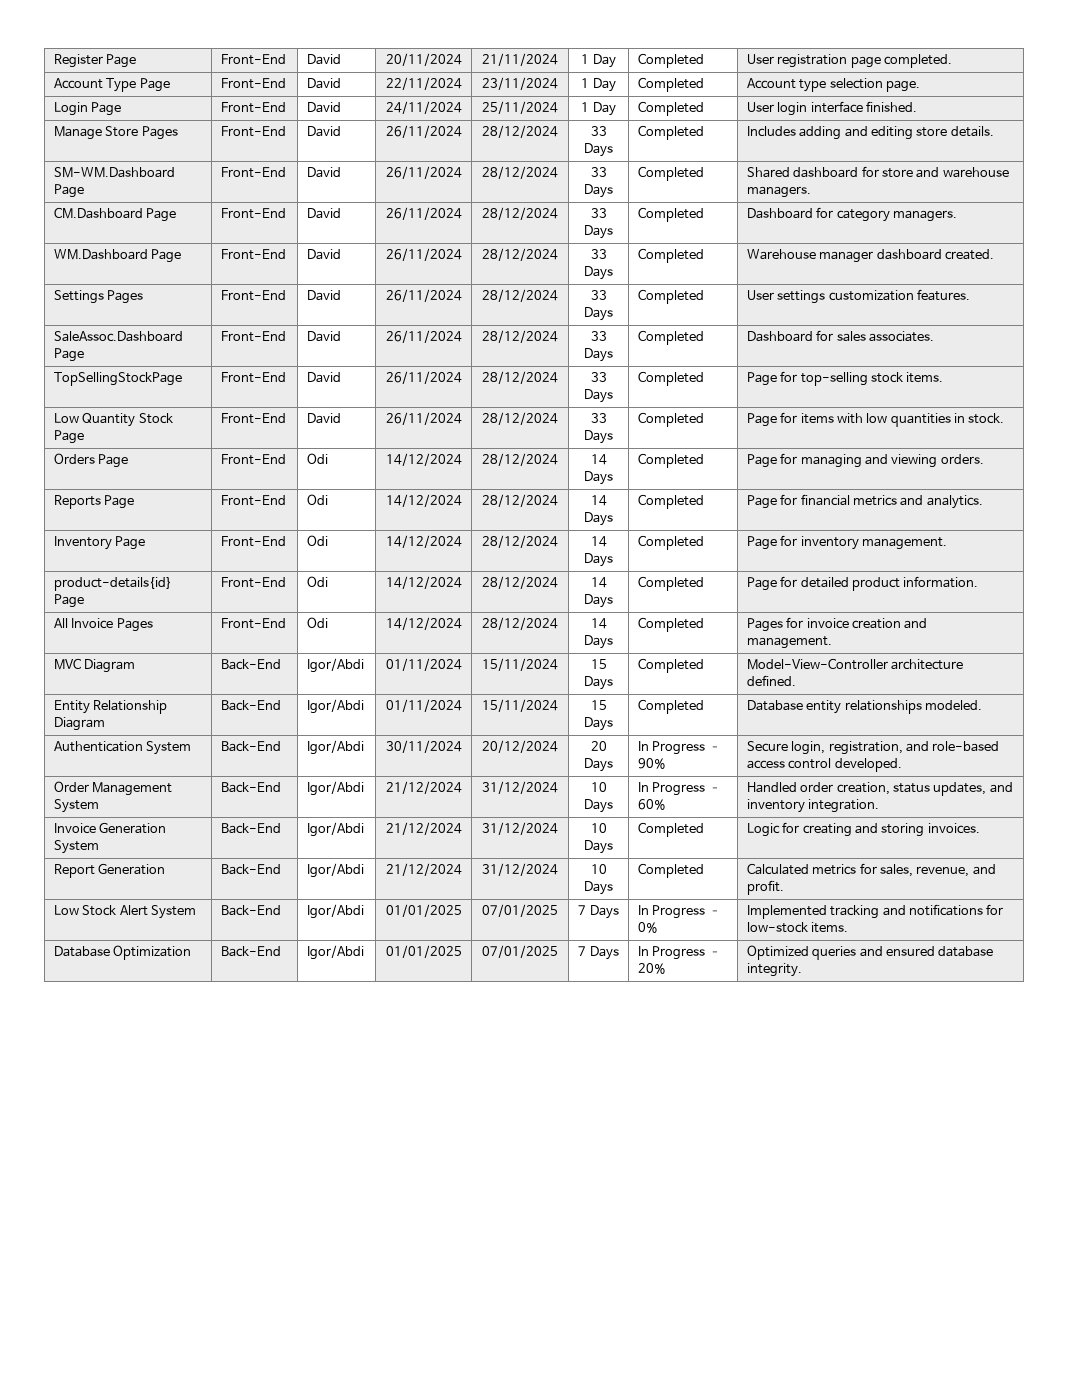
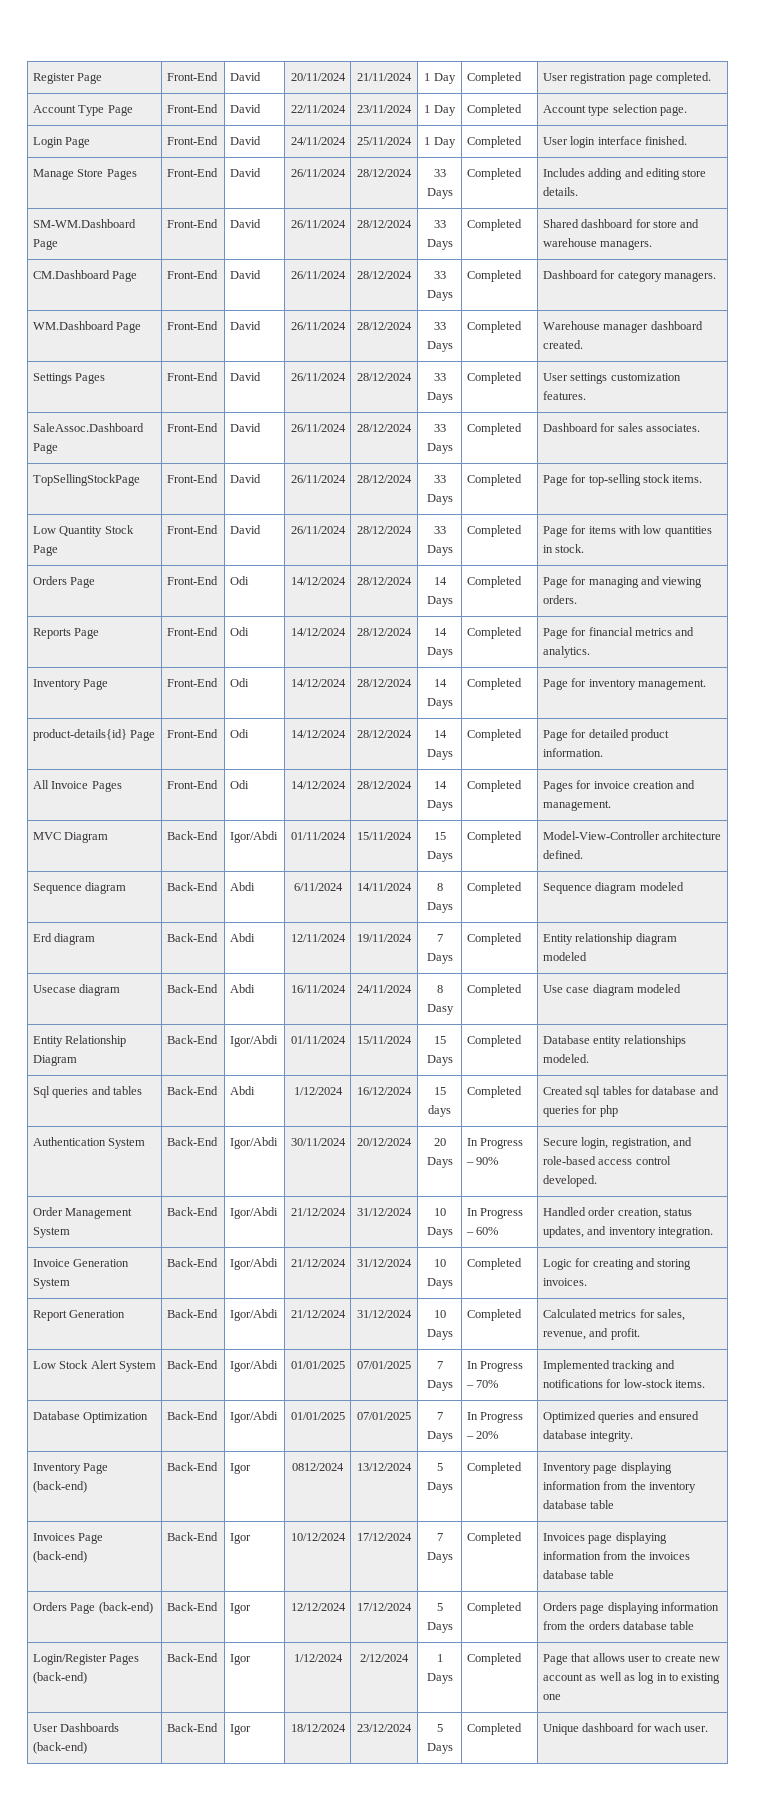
(796, 680) none -> [32,882,127,894] [166,882,218,891] [229,882,255,891] [293,883,343,891] [357,883,412,891] [436,883,443,891] [426,902,453,913] [466,882,522,894] [542,882,684,894] [32,933,96,945] [166,933,218,942] [229,933,255,942] [290,934,346,942] [357,934,412,942] [436,934,443,942] [426,953,453,964] [466,933,522,945] [542,933,677,945] [542,952,587,961] [32,984,121,996] [166,984,218,993] [229,984,255,993] [290,985,346,993] [357,985,412,993] [436,985,443,993] [426,1004,454,1015] [466,984,522,996] [542,984,681,996] // Sequence diagram | Back-End | Abdi | 6/11/2024 | 14/11/2024 | 8 Days | Completed | Sequence diagram modeled // Erd diagram | Back-End | Abdi | 12/11/2024 | 19/11/2024 | 7 Days | Completed | Entity relationship diagram modeled // Usecase diagram | Back-End | Abdi | 16/11/2024 | 24/11/2024 | 8 Dasy | Completed | Use case diagram modeled
(982, 705) none -> [32,1086,142,1098] [166,1086,218,1095] [229,1086,255,1095] [293,1087,343,1095] [357,1087,412,1095] [433,1087,446,1095] [428,1105,451,1117] [466,1086,522,1098] [542,1086,719,1098] [542,1105,618,1117] // Sql queries and tables | Back-End | Abdi | 1/12/2024 | 16/12/2024 | 15 days | Completed | Created sql tables for database and queries for php
[637,922,658,933] 0% -> [476,1380,499,1388] 70%
(802, 970) none -> [32,1463,109,1474] [32,1481,87,1493] [166,1462,218,1471] [229,1463,251,1474] [292,1463,344,1471] [357,1463,412,1471] [436,1463,443,1471] [426,1482,453,1493] [466,1462,522,1474] [542,1462,672,1474] [542,1481,696,1493] [542,1500,615,1509] [32,1533,104,1544] [32,1551,87,1563] [166,1532,218,1541] [229,1533,251,1544] [290,1533,346,1541] [357,1533,412,1541] [436,1533,443,1541] [426,1552,453,1563] [466,1532,522,1544] [542,1532,667,1544] [542,1551,690,1560] [542,1570,615,1579] [32,1602,153,1614] [166,1602,218,1611] [229,1603,251,1614] [290,1603,346,1611] [357,1603,412,1611] [436,1603,443,1611] [426,1622,453,1633] [466,1602,522,1614] [542,1602,719,1614] [542,1621,695,1630] [32,1654,140,1665] [32,1672,87,1684] [166,1653,218,1662] [229,1654,251,1665] [293,1654,343,1662] [360,1654,409,1662] [436,1654,443,1662] [426,1673,453,1684] [466,1653,522,1665] [542,1653,721,1665] [542,1672,721,1684] [542,1694,561,1700] [32,1723,120,1732] [32,1742,87,1754] [166,1723,218,1732] [229,1724,251,1735] [290,1724,346,1732] [357,1724,412,1732] [436,1724,443,1732] [426,1743,453,1754] [466,1723,522,1735] [542,1723,709,1735] // Inventory Page (back-end) | Back-End | Igor | 0812/2024 | 13/12/2024 | 5 Days | Completed | Inventory page displaying information from the inventory database table // Invoices Page (back-end) | Back-End | Igor | 10/12/2024 | 17/12/2024 | 7 Days | Completed | Invoices page displaying information from the invoices database table // Orders Page (back-end) | Back-End | Igor | 12/12/2024 | 17/12/2024 | 5 Days | Completed | Orders page displaying information from the orders database table // Login/Register Pages (back-end) | Back-End | Igor | 1/12/2024 | 2/12/2024 | 1 Days | Completed | Page that allows user to create new account as well as log in to existing one // User Dashboards (back-end) | Back-End | Igor | 18/12/2024 | 23/12/2024 | 5 Days | Completed | Unique dashboard for wach user.

